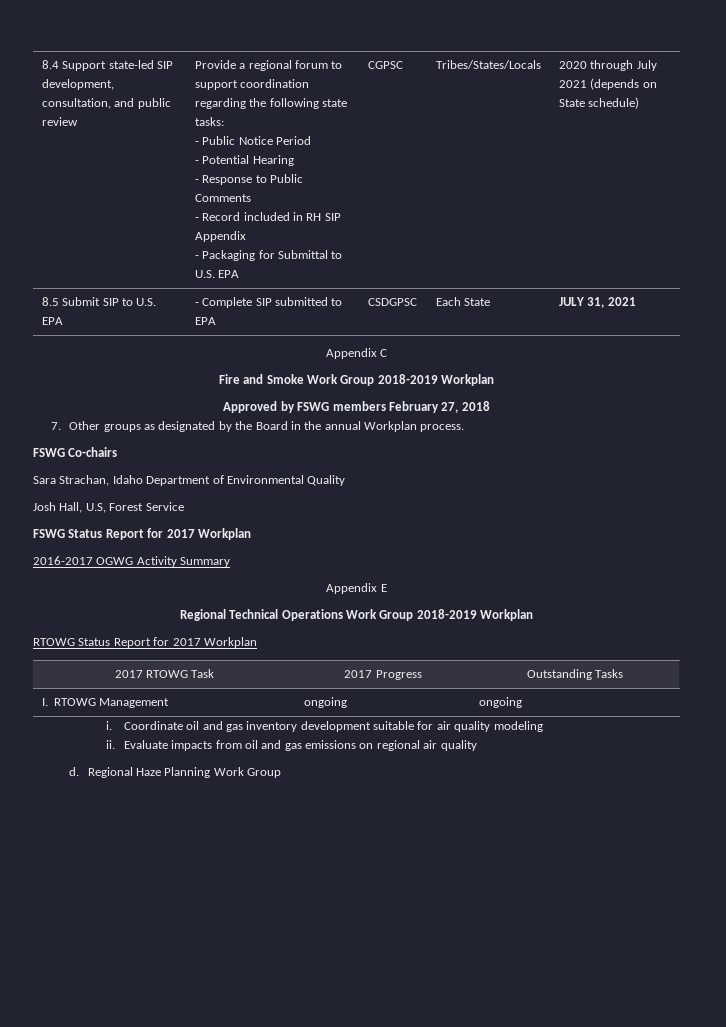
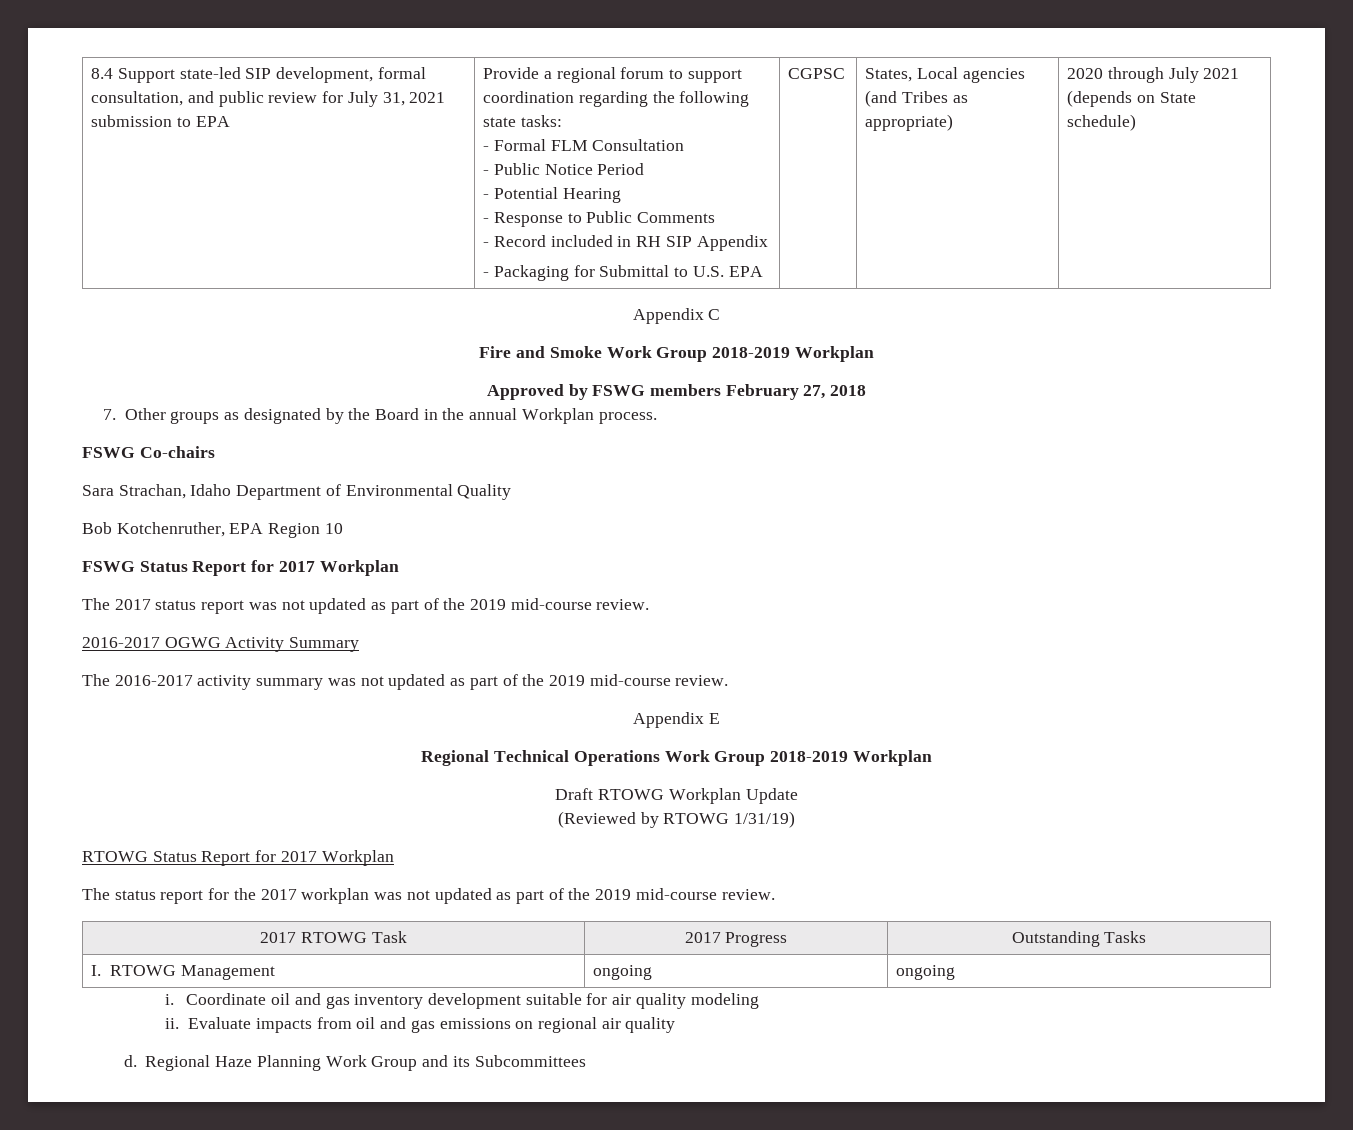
(114, 84) none -> [377,67,426,79] formal
(78, 121) none -> [322,91,446,107] [91,115,230,127] for July 31, 2021 submission to EPA
(224, 121) none -> [483,139,685,151] // - Formal FLM Consultation
[435,60,541,69] Tribes/States/Locals -> [865,67,1025,83] [865,90,968,107] [865,114,954,131] States, Local agencies (and Tribes as appropriate)
[41,297,157,306] [41,317,63,325] [194,297,343,308] [194,317,216,325] [367,298,417,306] [435,297,491,306] [558,297,636,308] // 8.5 Submit SIP to U.S. EPA | - Complete SIP submitted to EPA | CSDGPSC | Each State | JULY 31, 2021 -> (1137, 122) none
[33,502,184,513] Josh Hall, U.S, Forest Service -> [82,522,343,538] Bob Kotchenruther, EPA Region 10
[33,556,231,567] 2016-2017 OGWG Activity Summary -> [82,598,650,614] [82,637,360,652] [82,674,729,690] The 2017 status report was not updated as part of the 2019 mid-course review. // 2016-2017 OGWG Activity Summary // The 2016-2017 activity summary was not updated as part of the 2019 mid-course review.
(534, 615) none -> [555,788,798,804] [557,811,796,828] // Draft RTOWG Workplan Update // (Reviewed by RTOWG 1/31/19)
(257, 642) none -> [82,888,775,904] // The status report for the 2017 workplan was not updated as part of the 2019 mid-course review.
(281, 773) none -> [422,1055,586,1067] and its Subcommittees

